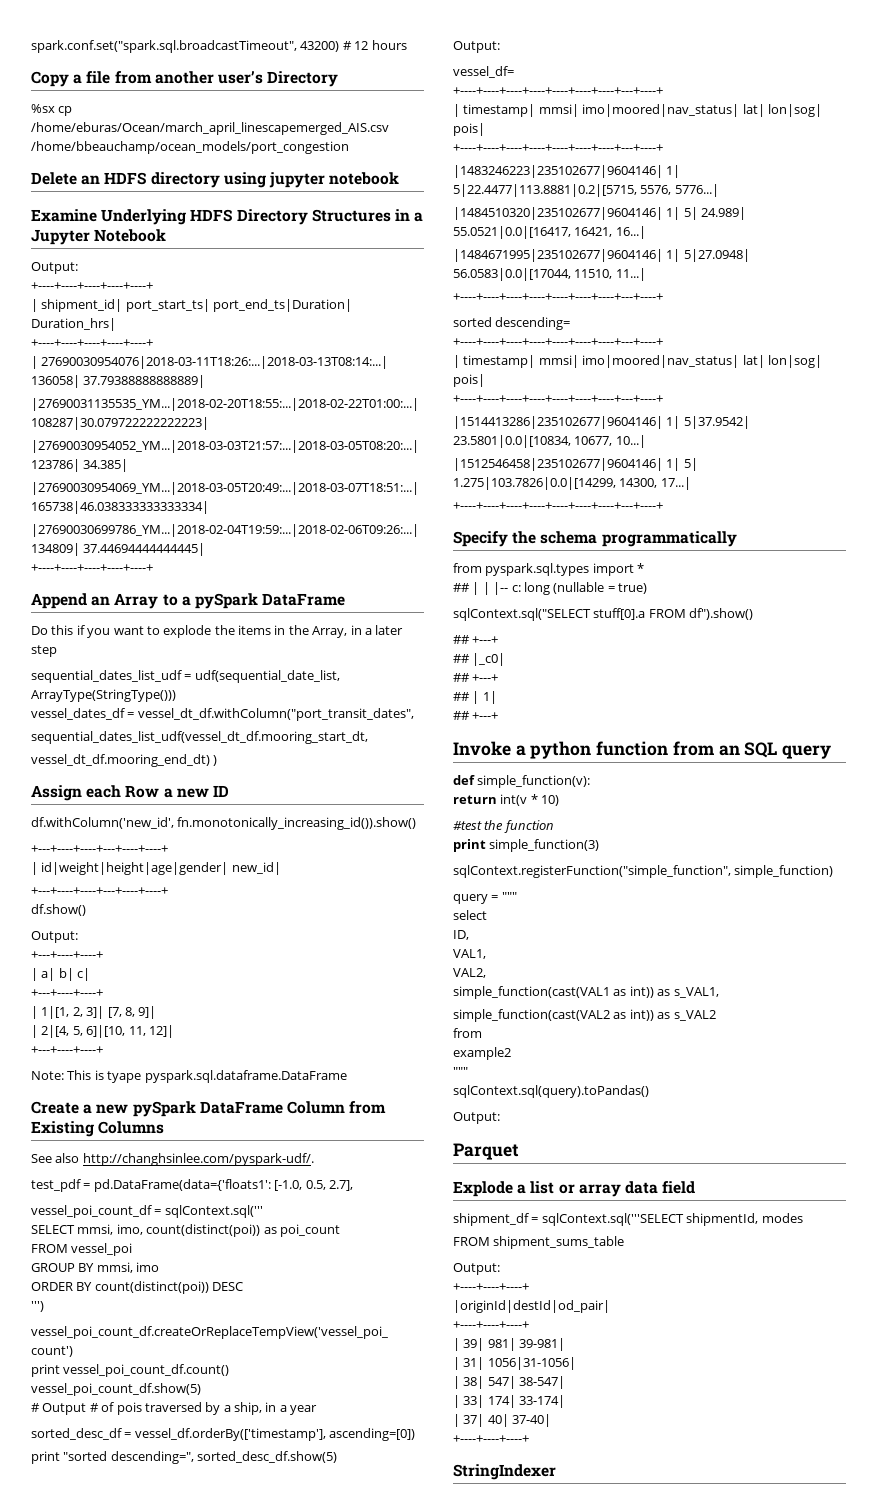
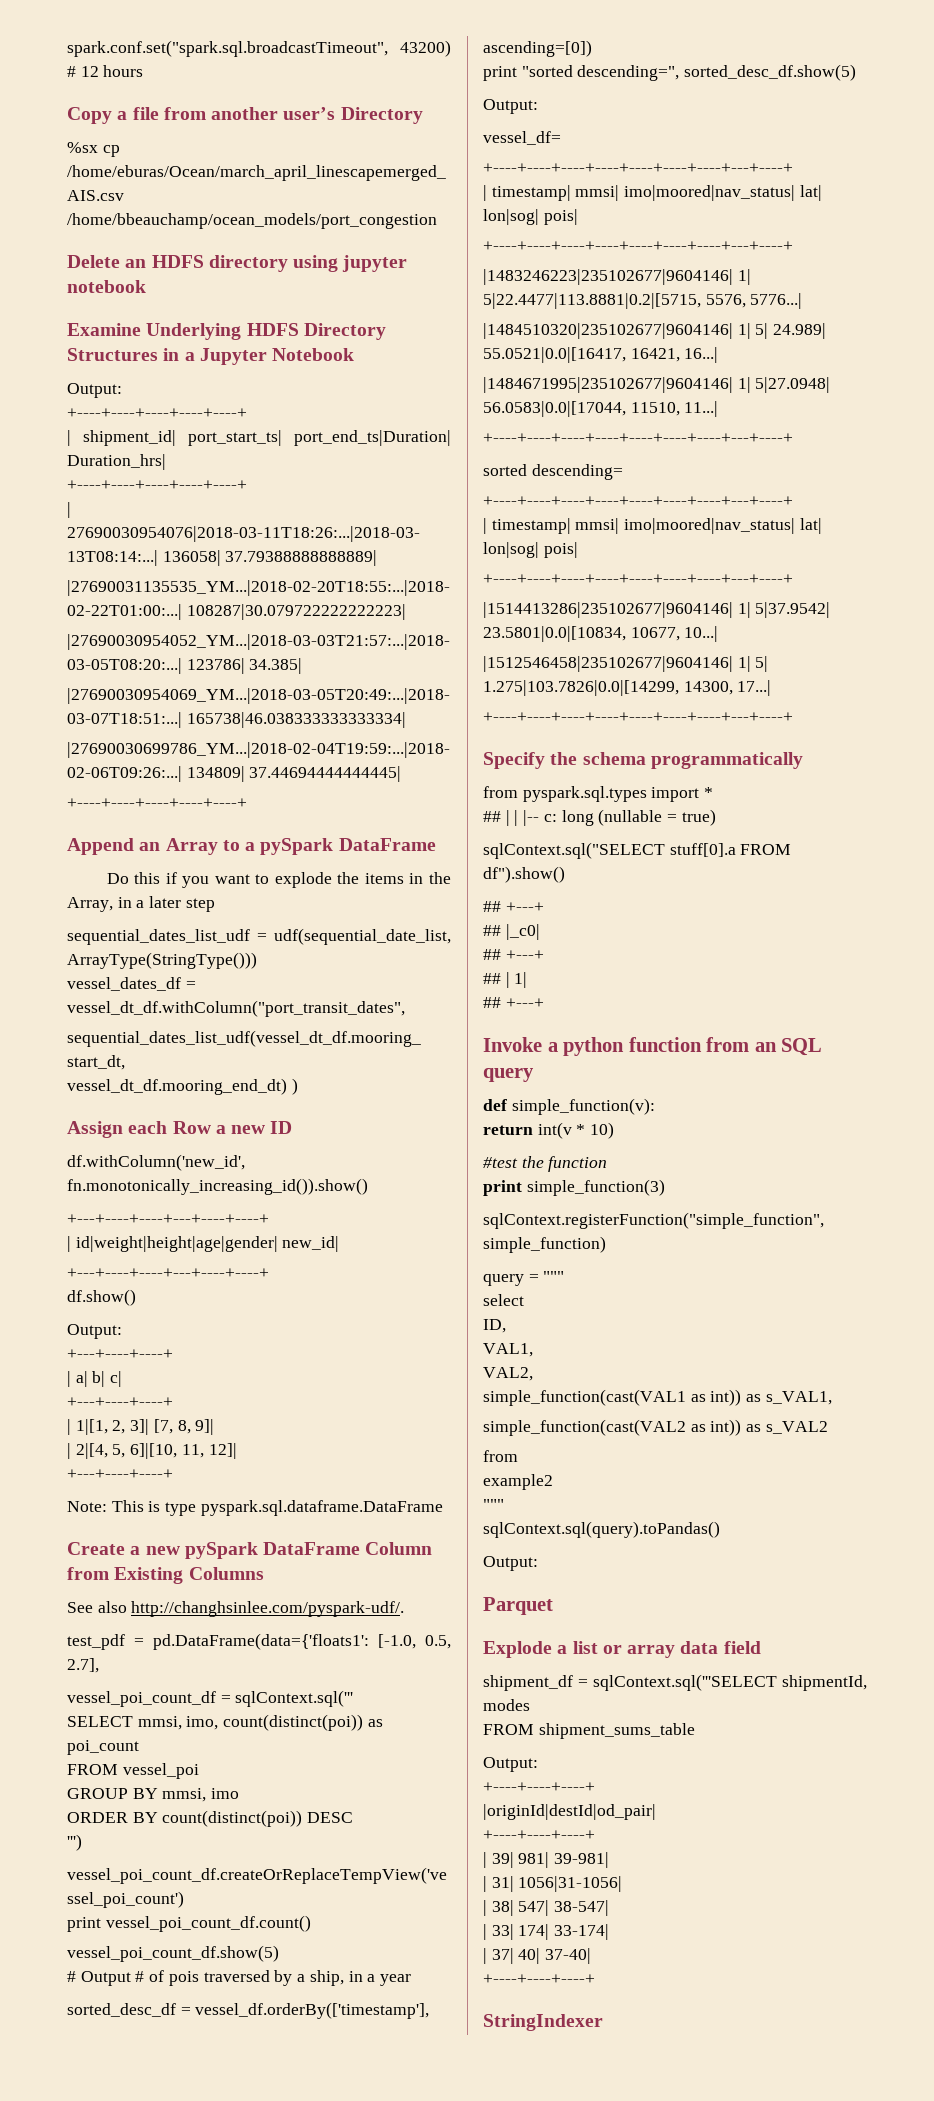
[107,1071,142,1083] tyape -> [165,1502,197,1516] type

